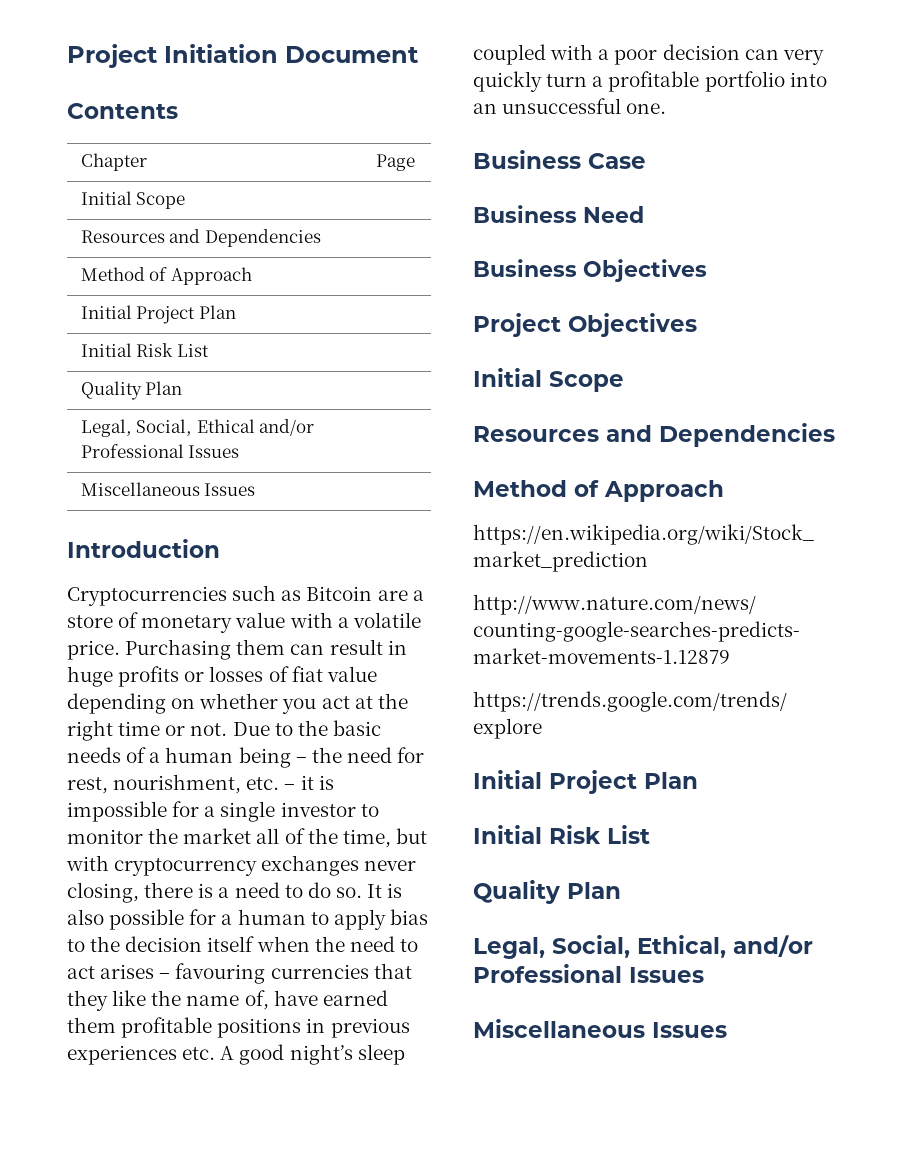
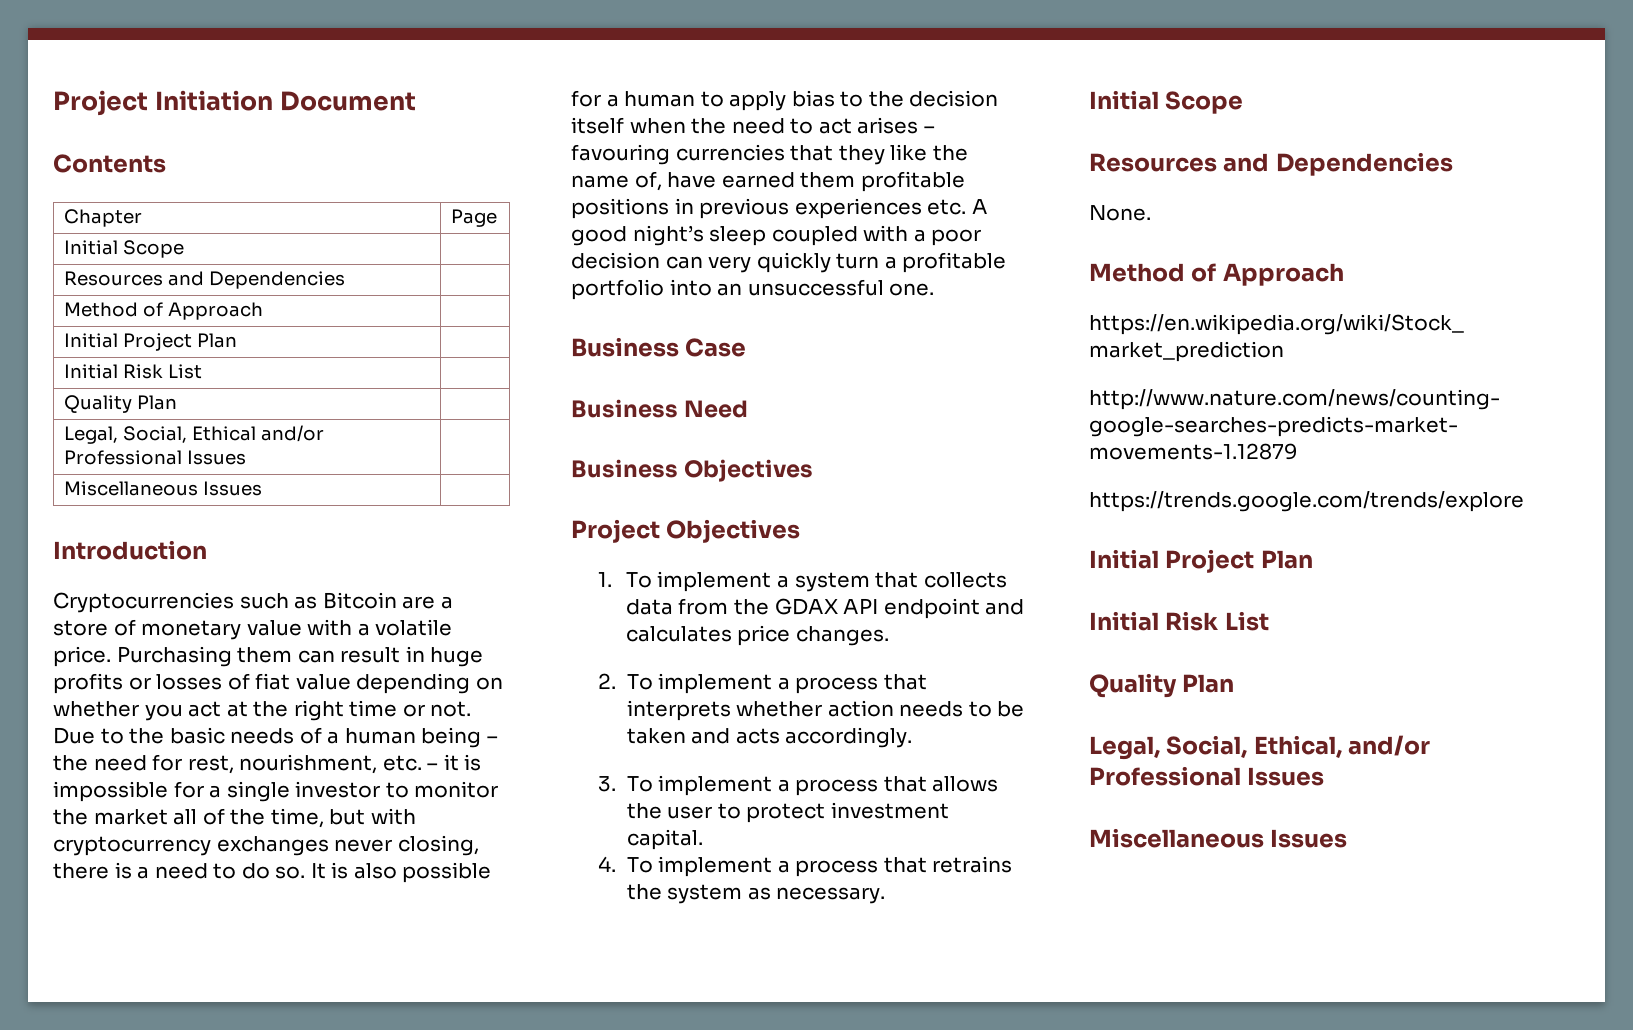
(697, 325) none -> [598,571,1007,592] [625,598,1025,619] [625,625,889,646] [598,673,927,694] [626,700,1025,721] [626,727,913,748] [598,775,999,796] [626,802,949,823] [626,829,703,850] [598,856,1013,877] [626,884,886,904] // 1. To implement a system that collects data from the GDAX API endpoint and calculates price changes. // 2. To implement a process that interprets whether action needs to be taken and acts accordingly. // 3. To implement a process that allows the user to protect investment capital. // 4. To implement a process that retrains the system as necessary.
(835, 435) none -> [1089,205,1151,221] // None.

